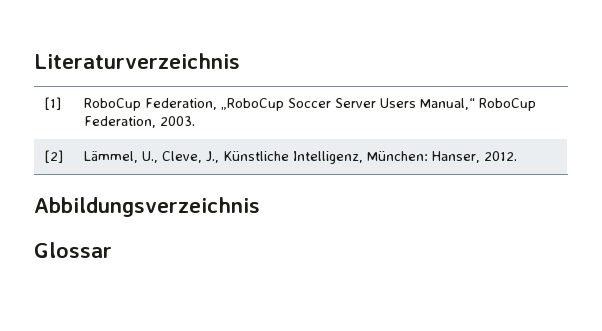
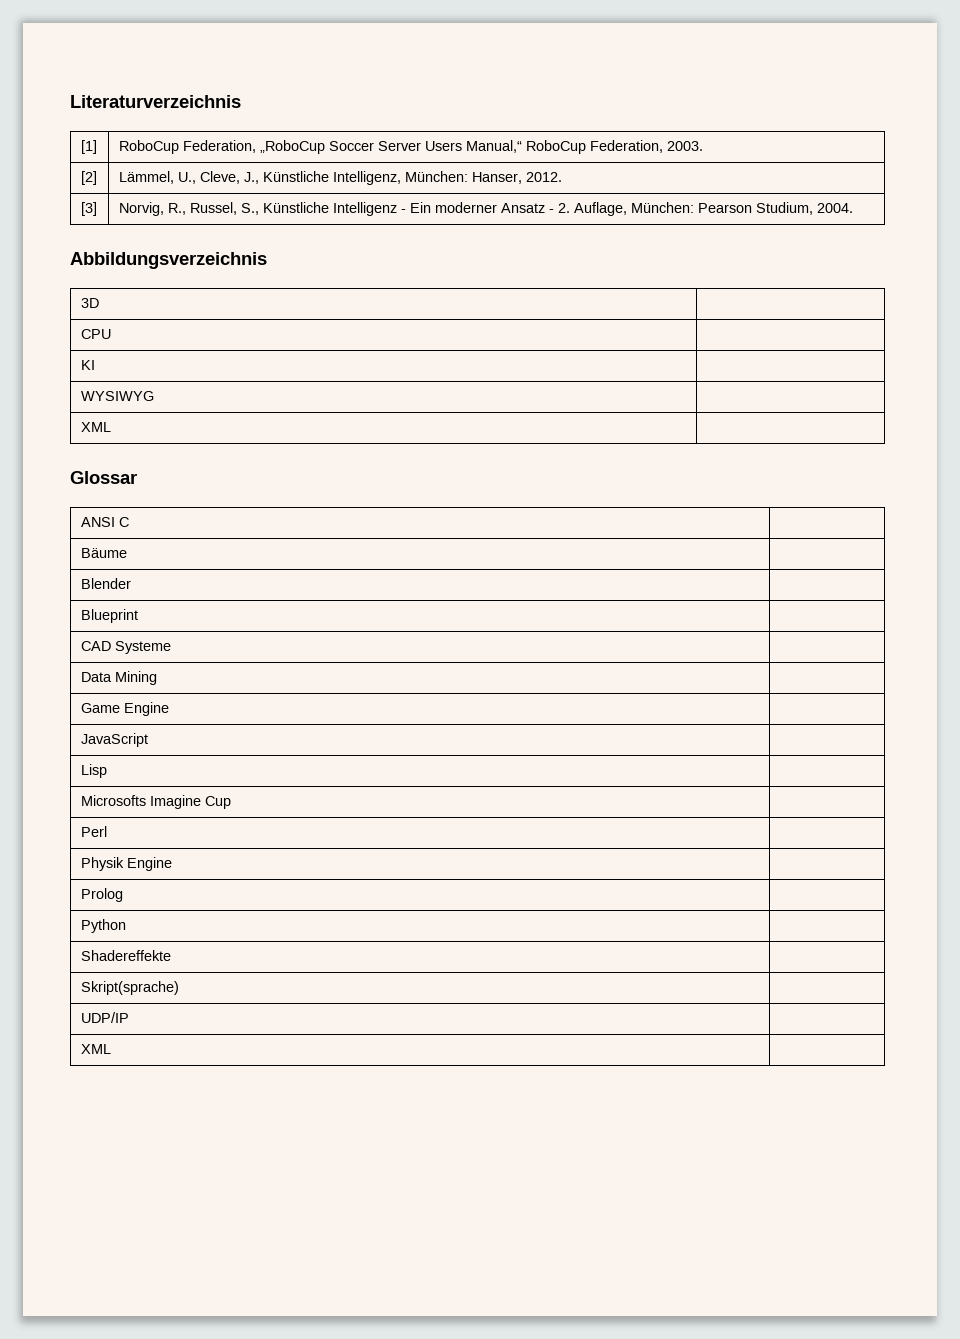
[34,197,260,217] [34,242,112,258] // Abbildungsverzeichnis // Glossar -> [80,202,97,216] [118,202,853,216] [70,252,267,269] [80,298,99,308] [80,329,111,339] [80,360,95,370] [80,391,154,401] [80,422,111,432] [70,471,137,484] [80,517,129,527] [80,548,127,558] [80,578,131,589] [80,609,138,623] [80,641,171,654] [80,671,157,685] [80,702,169,716] [80,733,148,747] [80,764,107,778] [80,795,231,809] [80,826,107,837] [80,857,172,871] [80,888,123,902] [80,919,126,933] [80,950,171,961] [80,981,179,995] [80,1012,129,1023] [80,1044,111,1054] // [3] | Norvig, R., Russel, S., Künstliche Intelligenz - Ein moderner Ansatz - 2. Auflage, München: Pearson Studium, 2004. // Abbildungsverzeichnis // 3D | // CPU | // KI | // WYSIWYG | // XML | // Glossar // ANSI C | // Bäume | // Blender | // Blueprint | // CAD Systeme | // Data Mining | // Game Engine | // JavaScript | // Lisp | // Microsofts Imagine Cup | // Perl | // Physik Engine | // Prolog | // Python | // Shadereffekte | // Skript(sprache) | // UDP/IP | // XML |

